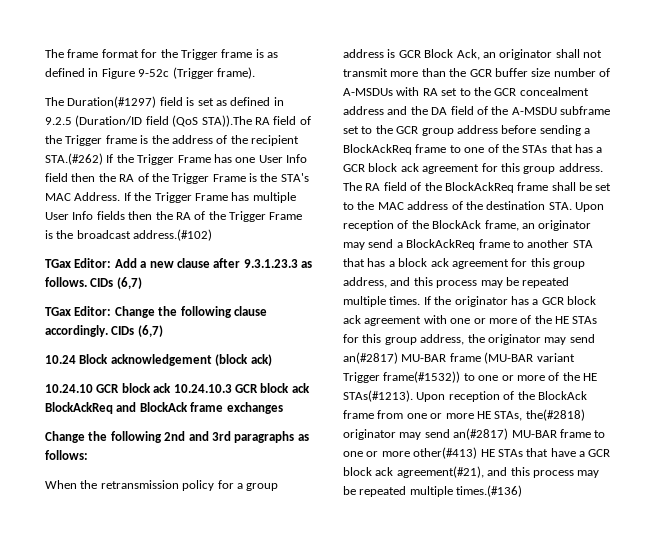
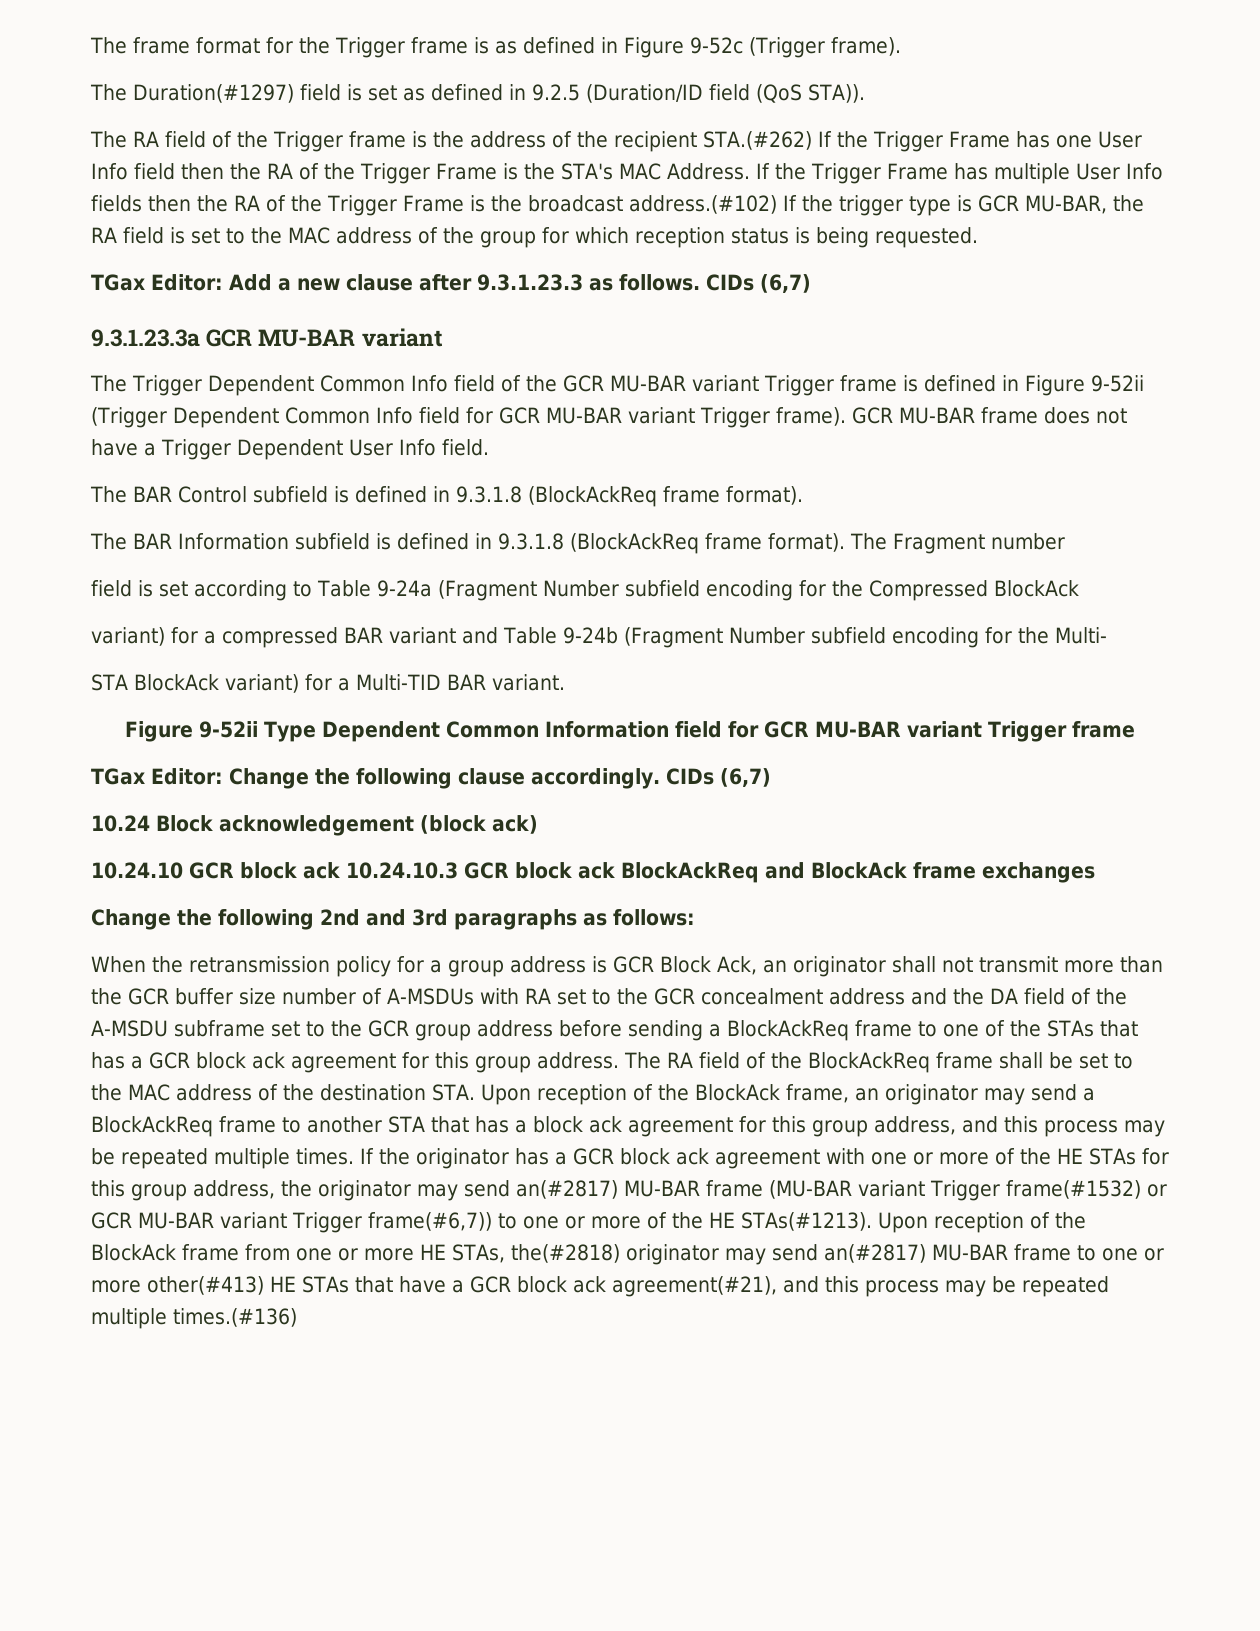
[201,115,252,127] STA)).The -> [808,84,865,103] [90,131,127,148] STA)). // The
(213, 235) none -> [782,195,1144,216] [91,227,978,248] If the trigger type is GCR MU-BAR, the RA field is set to the MAC address of the group for which reception status is being requested.
(142, 283) none -> [91,328,443,347] [90,375,1144,396] [91,407,1127,428] [91,439,489,460] [90,486,803,507] [90,533,1065,554] [91,580,1079,601] [91,627,1107,648] [91,674,565,693] [125,721,1135,742] // 9.3.1.23.3a GCR MU-BAR variant // The Trigger Dependent Common Info field of the GCR MU-BAR variant Trigger frame is defined in Figure 9-52ii (Trigger Dependent Common Info field for GCR MU-BAR variant Trigger frame). GCR MU-BAR frame does not have a Trigger Dependent User Info field. // The BAR Control subfield is defined in 9.3.1.8 (BlockAckReq frame format). // The BAR Information subfield is defined in 9.3.1.8 (BlockAckReq frame format). The Fragment number // field is set according to Table 9-24a (Fragment Number subfield encoding for the Compressed BlockAck // variant) for a compressed BAR variant and Table 9-24b (Fragment Number subfield encoding for the Multi- // STA BlockAck variant) for a Multi-TID BAR variant. // Figure 9-52ii Type Dependent Common Information field for GCR MU-BAR variant Trigger frame
[383,371,461,383] frame(#1532)) -> [1005,1180,1167,1199] [91,1212,492,1233] frame(#1532) or GCR MU-BAR variant Trigger frame(#6,7))

